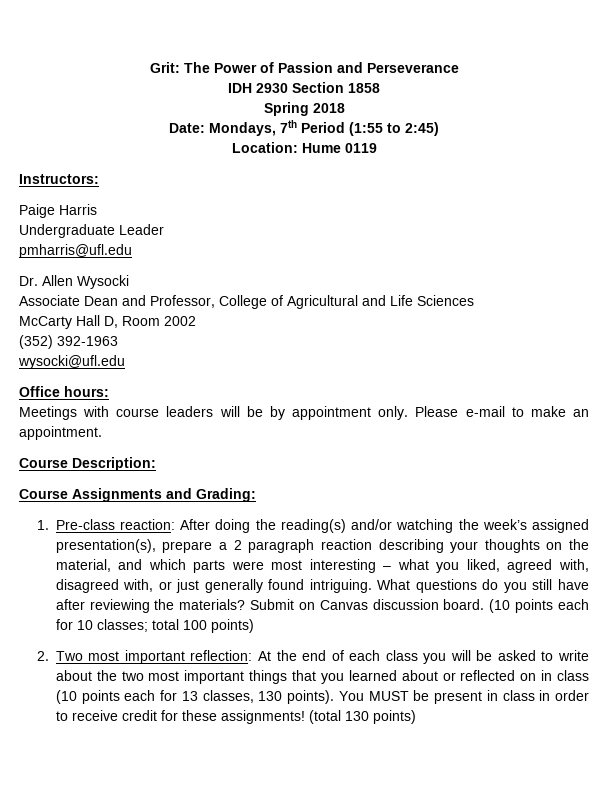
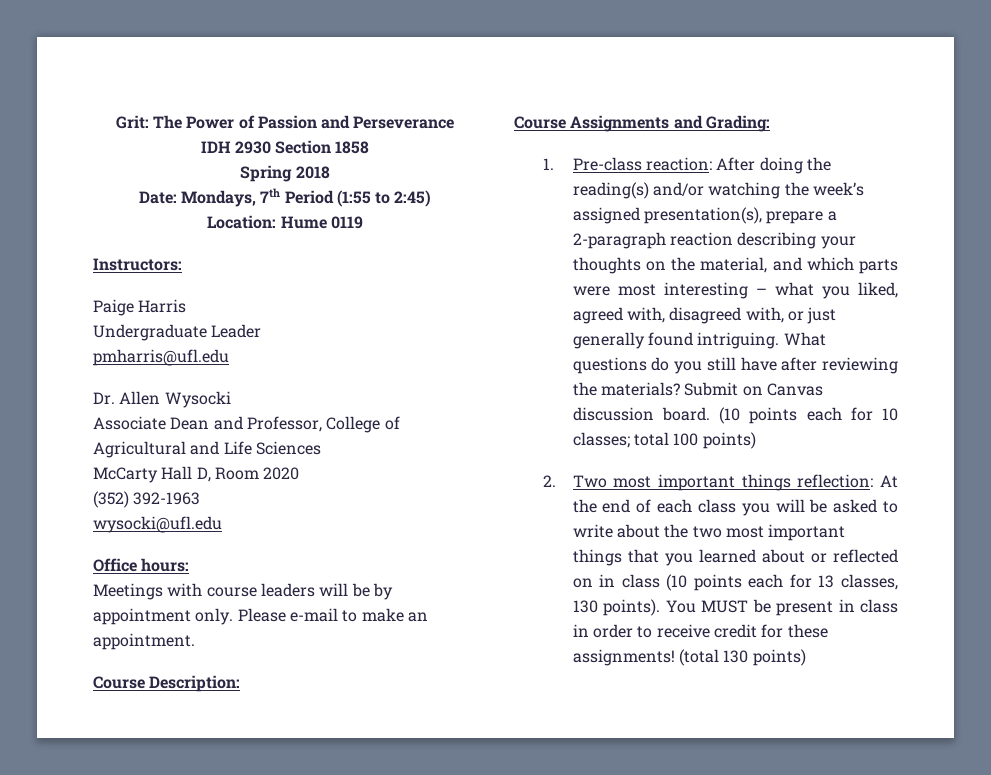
[164,316,196,326] 2002 -> [263,467,300,480] 2020
[233,539,315,553] 2 paragraph -> [572,232,666,249] 2-paragraph
(185, 657) none -> [741,474,791,491] things

